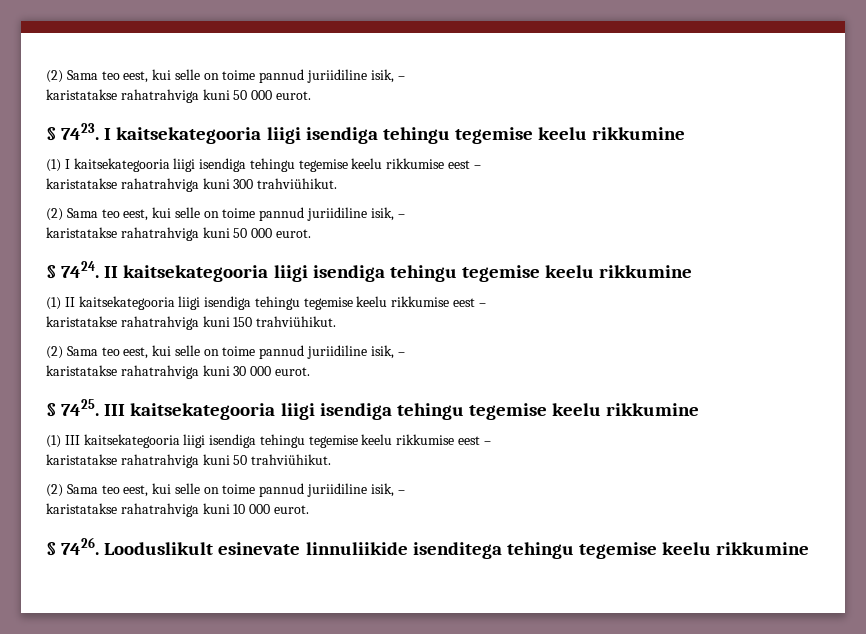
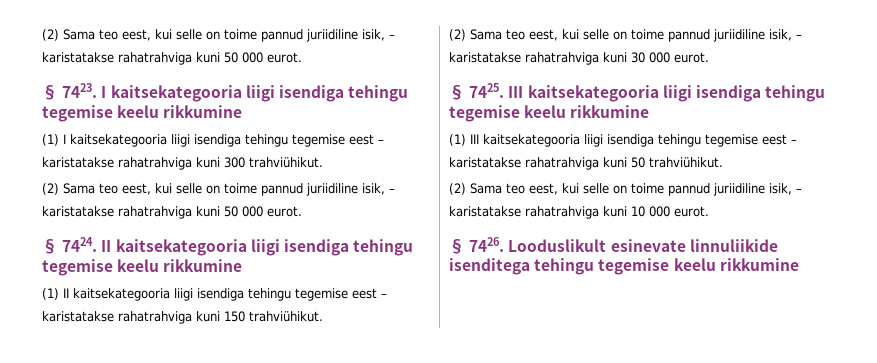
[351,158,445,169] keelu rikkumise -> (345, 140) none
[356,296,450,307] keelu rikkumise -> (348, 294) none
[361,434,455,445] keelu rikkumise -> (758, 140) none

